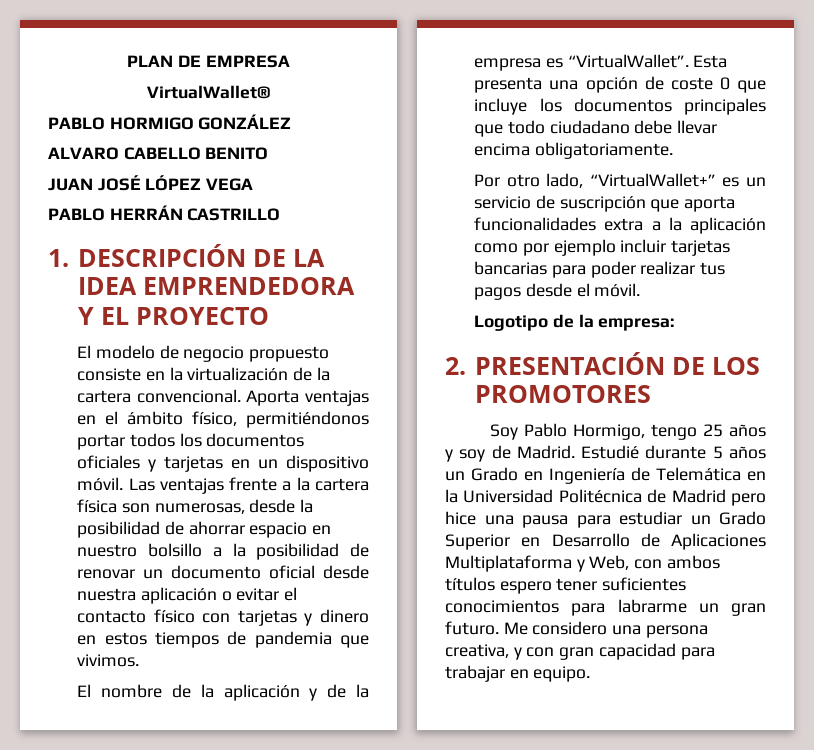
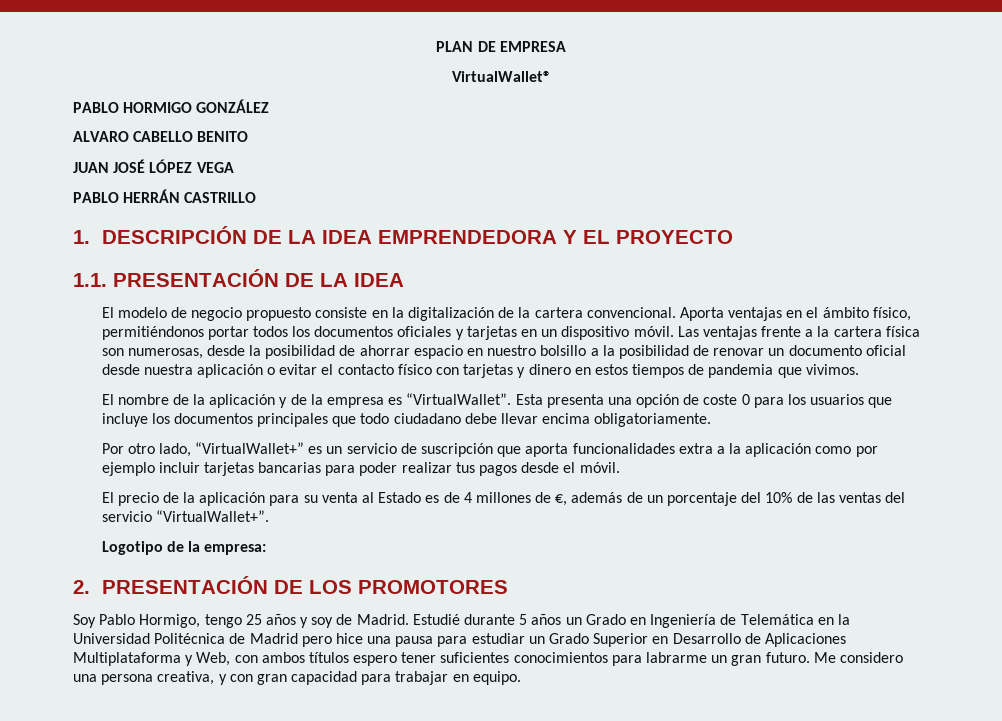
(269, 316) none -> [73,269,404,287] // 1.1. PRESENTACIÓN DE LA IDEA
[187,367,289,381] virtualización -> [407,307,494,321] digitalización
(730, 83) none -> [753,394,865,408] para los usuarios
(641, 290) none -> [101,492,906,506] [101,510,269,522] // El precio de la aplicación para su venta al Estado es de 4 millones de €, además de un porcentaje del 10% de las ventas del servicio “VirtualWallet+”.

